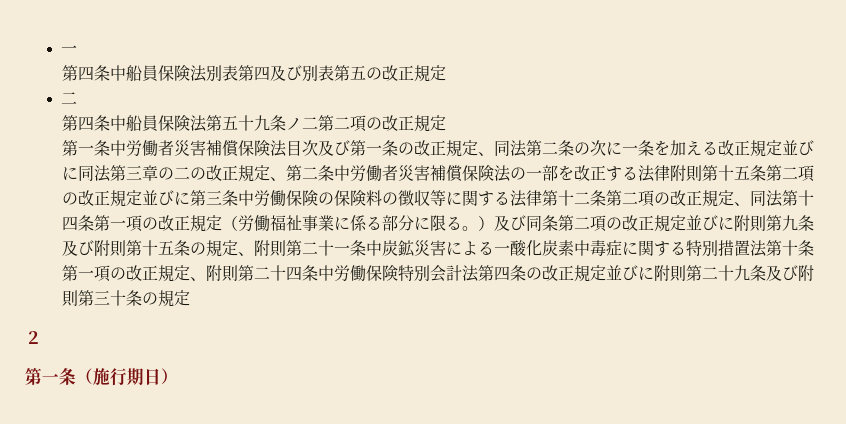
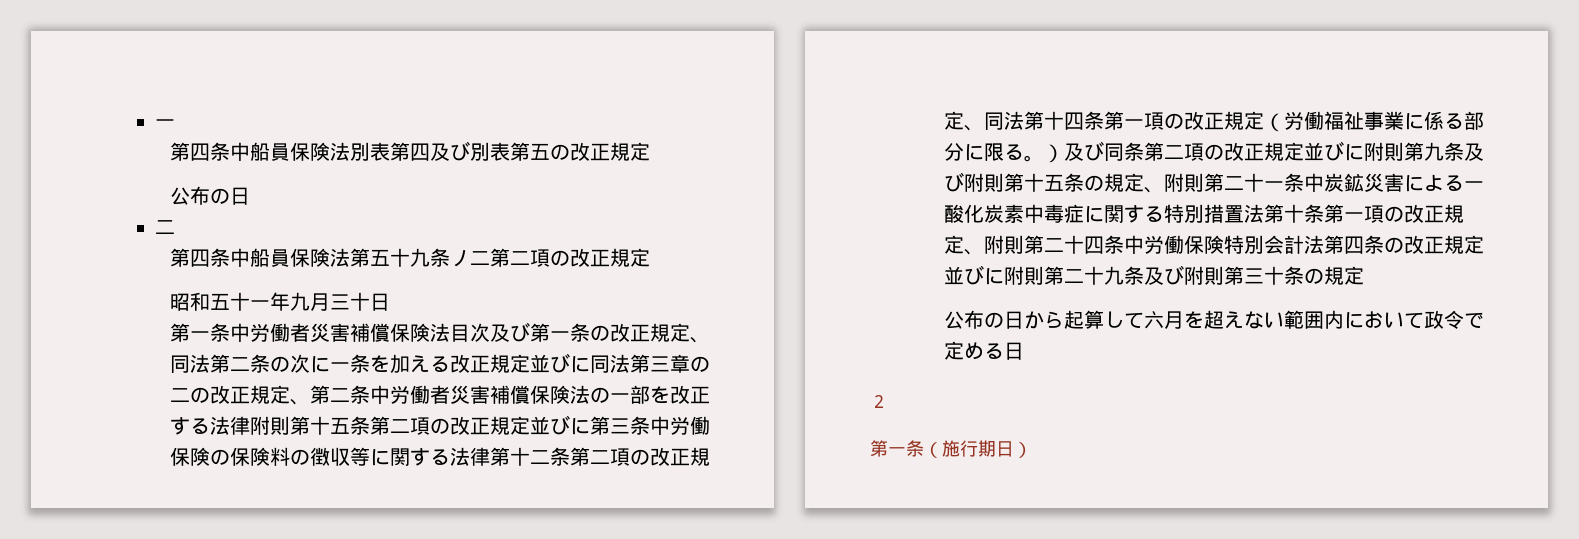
(446, 73) none -> [169,186,250,205] // 公布の日
(446, 123) none -> [169,292,390,311] // 昭和五十一年九月三十日
(190, 298) none -> [943,310,1484,329] [943,341,1024,360] // 公布の日から起算して六月を超えない範囲内において政令で定める日

